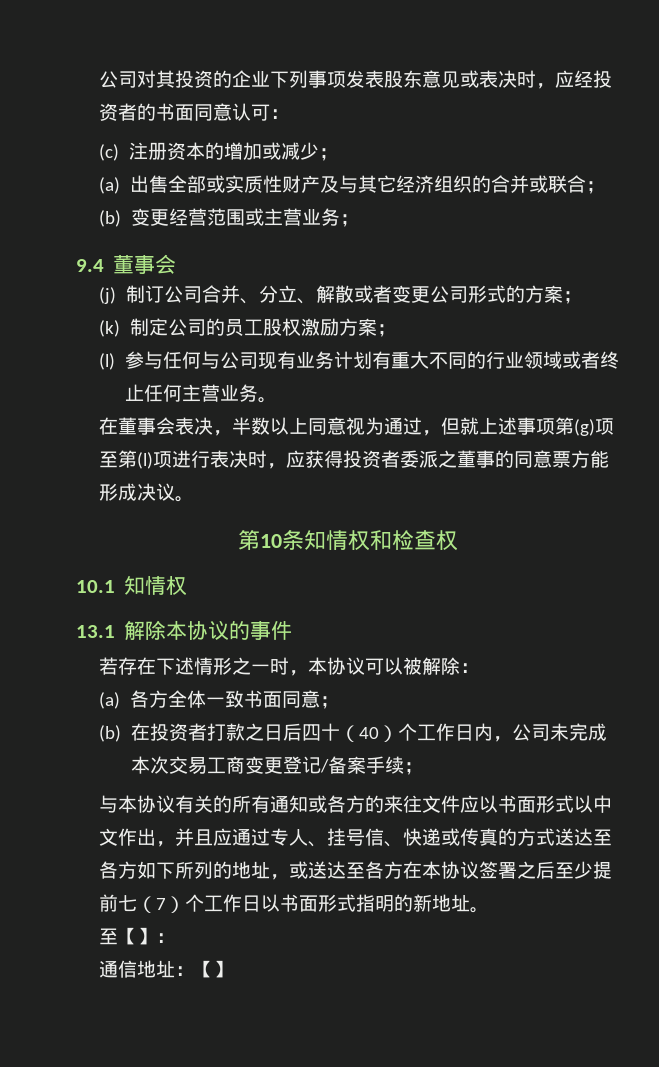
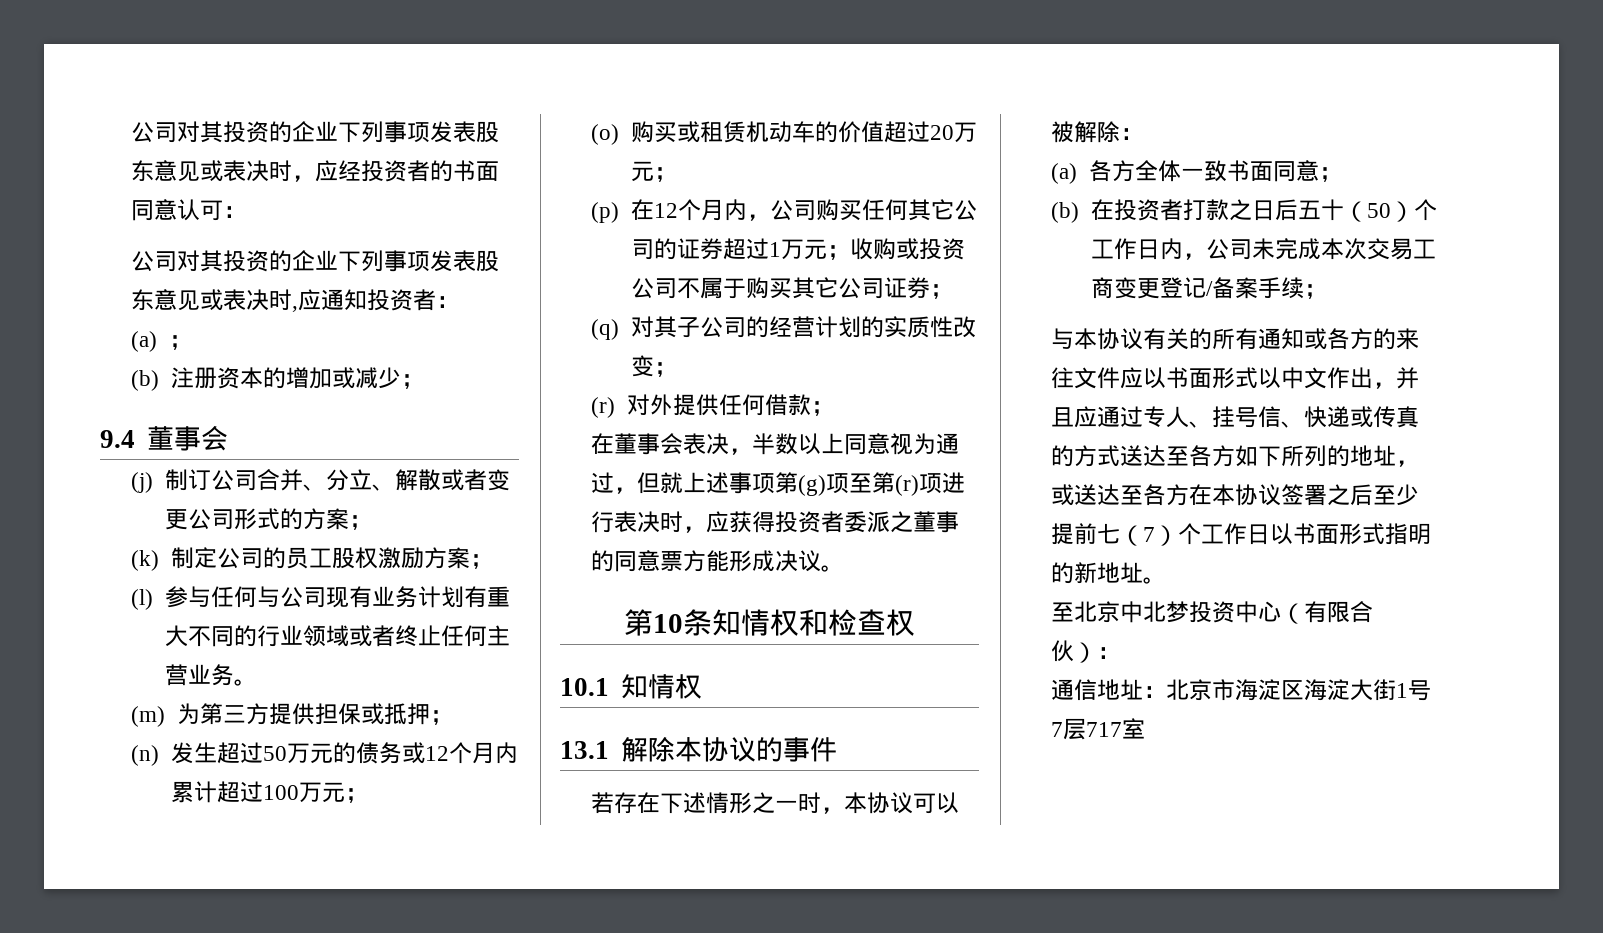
[99,144,120,161] (c) -> [131,250,500,272] [131,289,460,312] [131,331,192,352] [131,370,160,391] 公司对其投资的企业下列事项发表股东意见或表决时,应通知投资者： // (a)； // (b)
[99,175,605,194] [99,208,359,227] // (a)出售全部或实质性财产及与其它经济组织的合并或联合； // (b)变更经营范围或主营业务； -> (424, 381) none
(277, 400) none -> [131,703,453,727] [131,742,518,766] [170,781,368,803] [591,121,977,145] [630,161,677,182] [591,199,977,223] [630,238,965,260] [630,277,953,299] [591,316,976,340] [630,355,677,377] [591,394,834,418] // (m)为第三方提供担保或抵押； // (n)发生超过50万元的债务或12个月内累计超过100万元； // (o)购买或租赁机动车的价值超过20万元； // (p)在12个月内，公司购买任何其它公司的证券超过1万元；收购或投资公司不属于购买其它公司证券； // (q)对其子公司的经营计划的实质性改变； // (r)对外提供任何借款；
[137,452,154,469] (l) -> [895,475,920,496] (r)
[301,723,379,742] 四十（40 -> [1297,199,1391,222] 五十（50
[118,927,176,945] [99,960,233,978] 【】： // 通信地址：【】 -> [1074,601,1374,624] [1051,640,1121,663] [1051,679,1432,701] [1051,718,1146,740] 北京中北梦投资中心（有限合伙）： // 通信地址：北京市海淀区海淀大街1号7层717室

